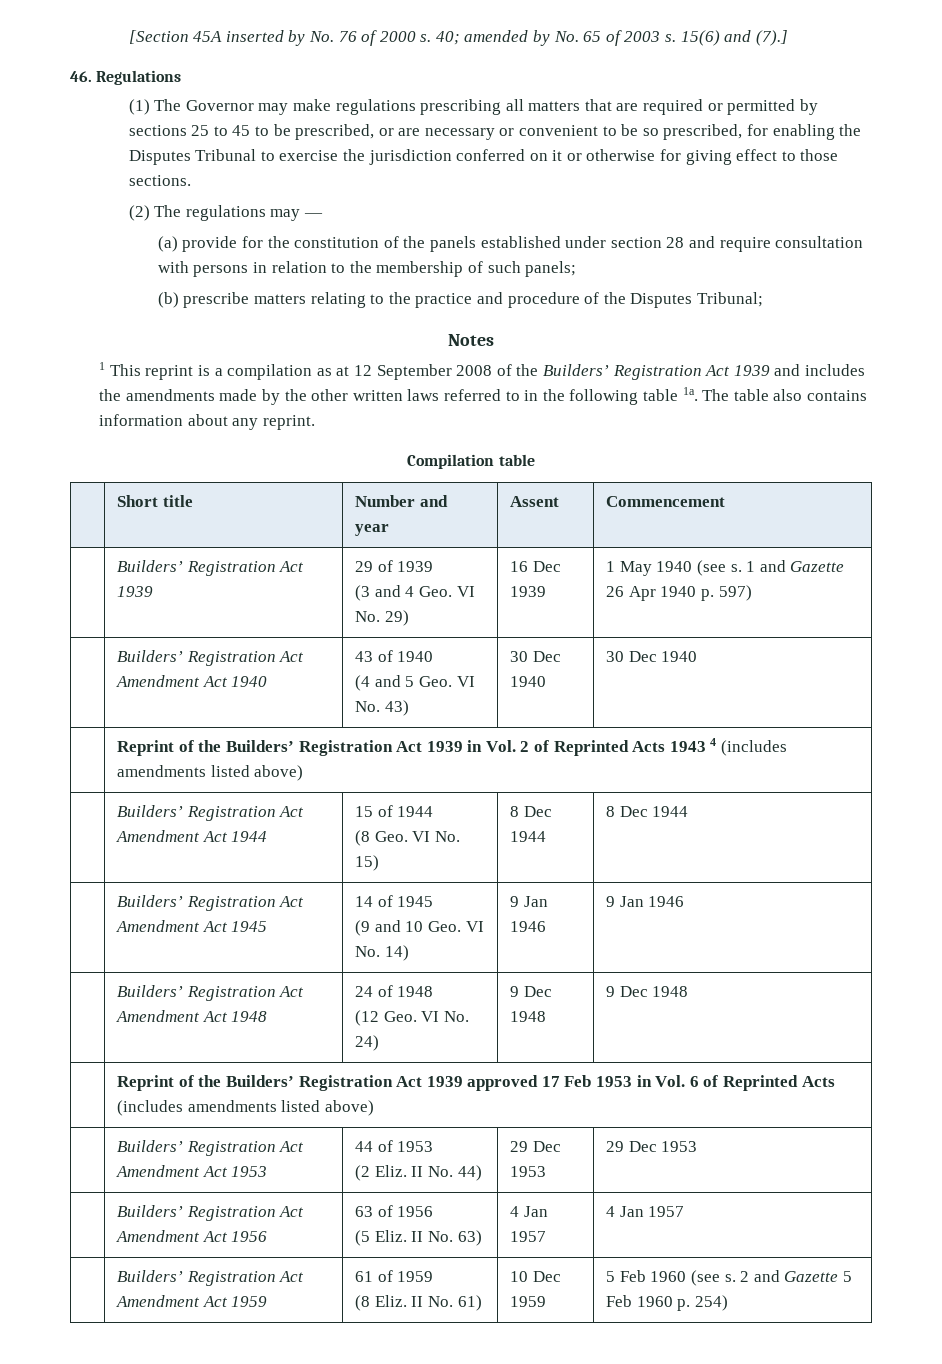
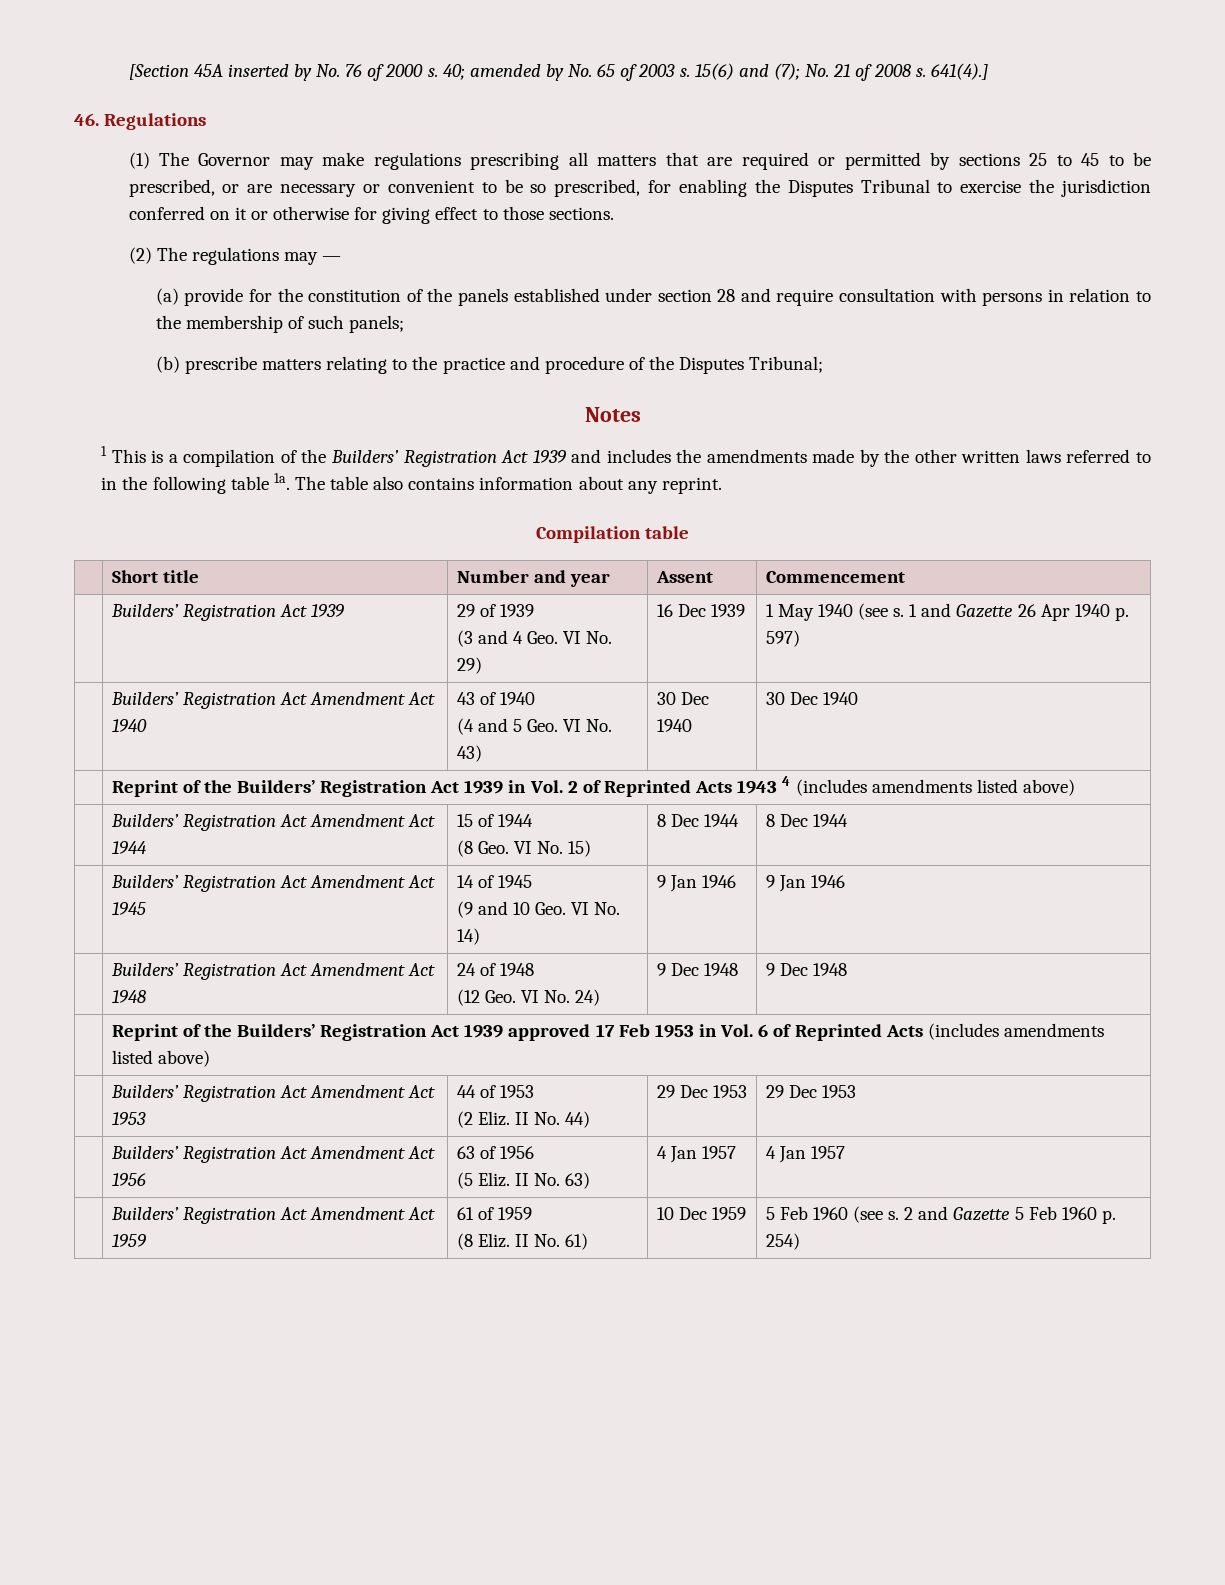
[755,30,788,46] (7).] -> [774,63,988,81] (7); No. 21 of 2008 s. 641(4).]
[145,365,194,380] reprint -> (146, 456) none
[316,364,493,380] as at 12 September 2008 -> (276, 458) none

